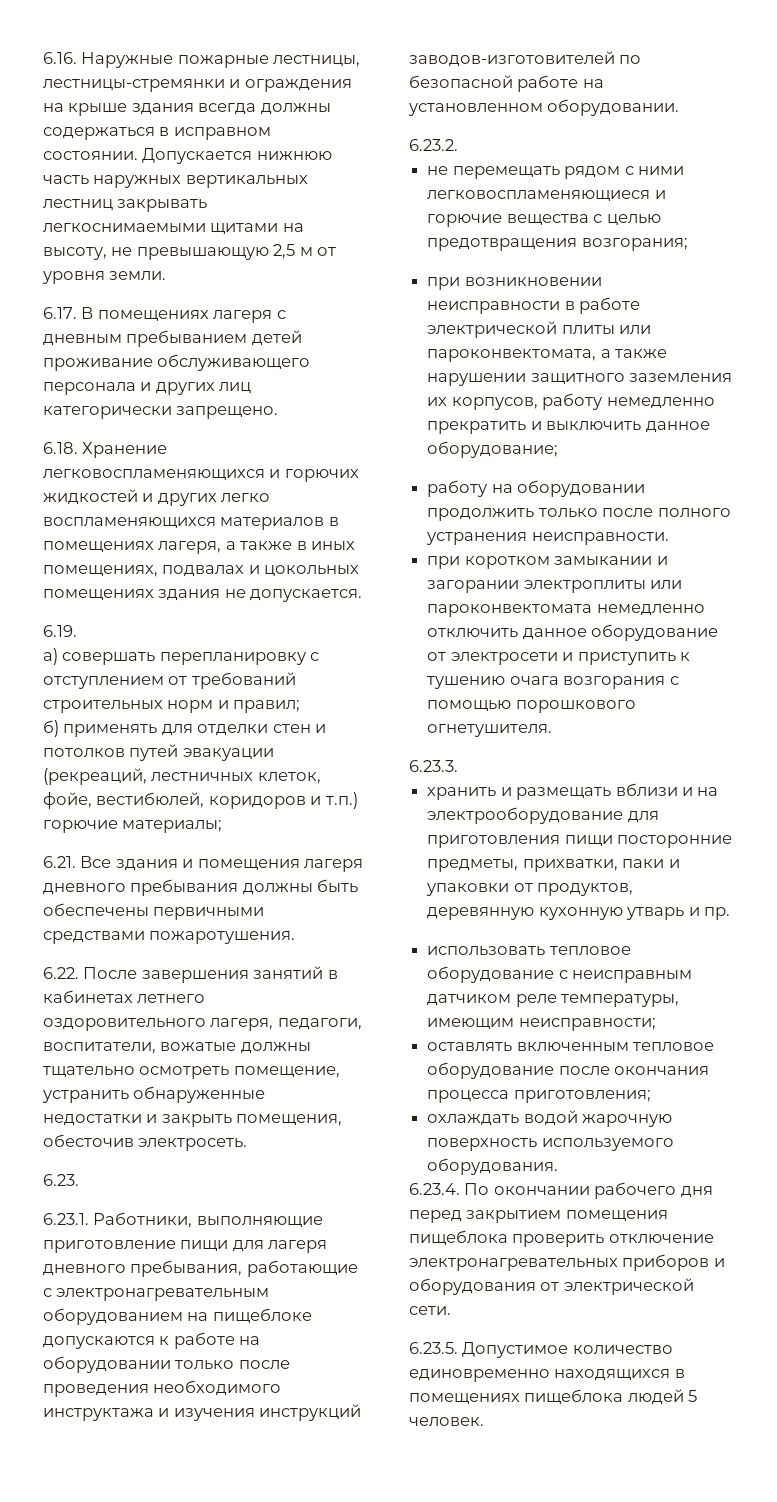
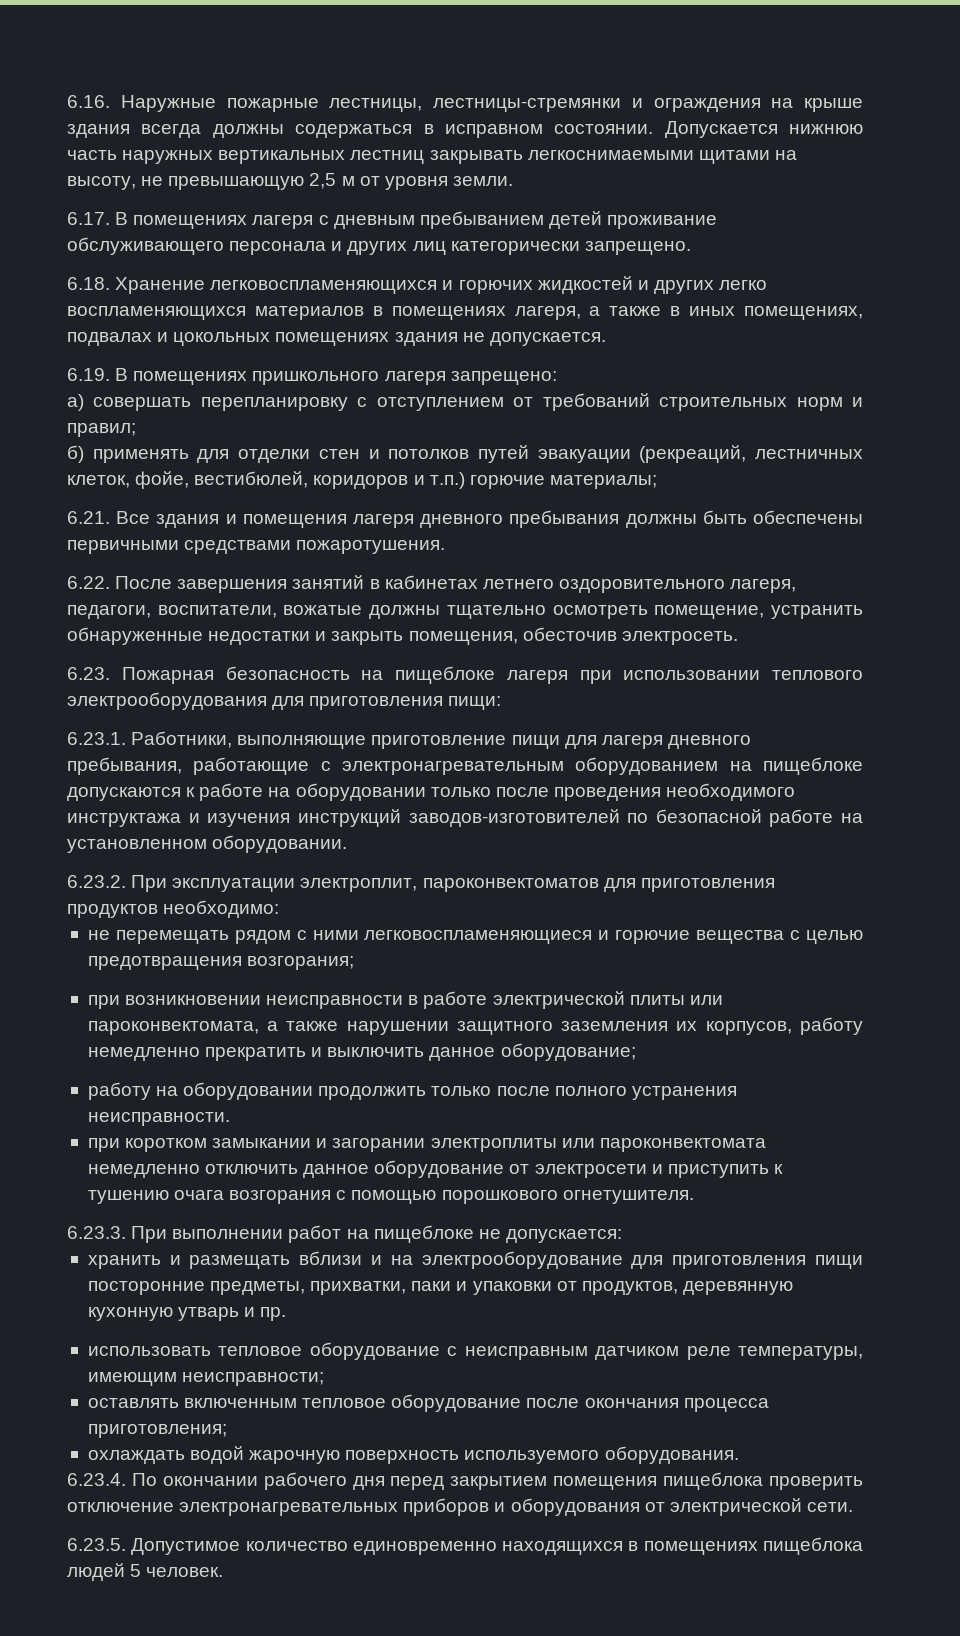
(77, 631) none -> [115,368,557,385] В помещениях пришкольного лагеря запрещено:
(79, 1180) none -> [121,666,863,684] [67,692,502,710] Пожарная безопасность на пищеблоке лагеря при использовании теплового электрооборудования для приготовления пищи:
(458, 145) none -> [131,875,775,892] [67,900,280,918] При эксплуатации электроплит, пароконвектоматов для приготовления продуктов необходимо:
(458, 766) none -> [131,1225,622,1243] При выполнении работ на пищеблоке не допускается:

